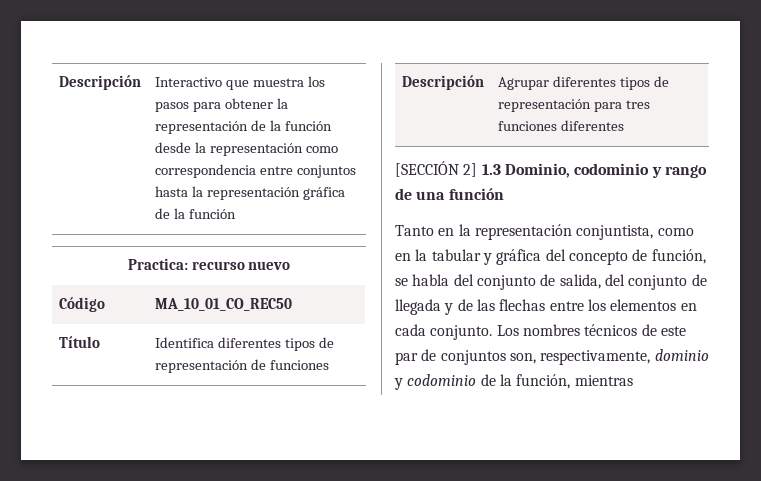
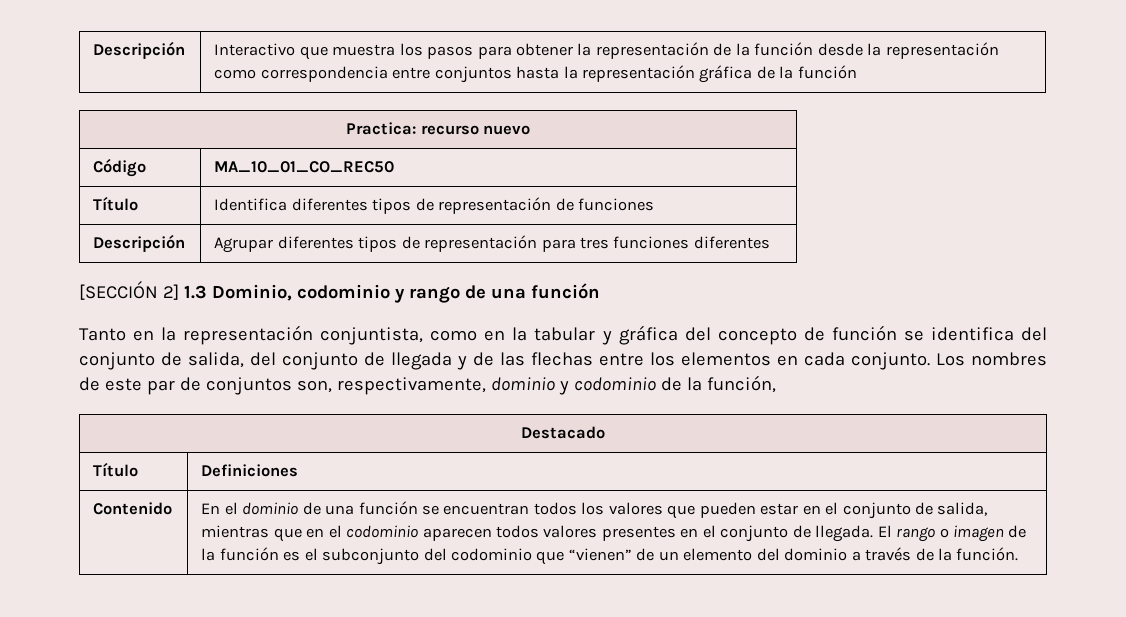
[651,249,706,264] [395,274,450,286] función, se habla -> [831,325,1014,341] función se identifica
[584,324,638,336] técnicos -> (1047, 359) none
[574,375,633,386] mientras -> [521,426,605,439] [93,462,139,477] [201,464,299,477] [93,502,173,515] [201,501,988,519] [201,525,1027,542] [201,547,1019,565] // Destacado // Título | Definiciones // Contenido | En el dominio de una función se encuentran todos los valores que pueden estar en el conjunto de salida, mientras que en el codominio aparecen todos valores presentes en el conjunto de llegada. El rango o imagen de la función es el subconjunto del codominio que “vienen” de un elemento del dominio a través de la función.

